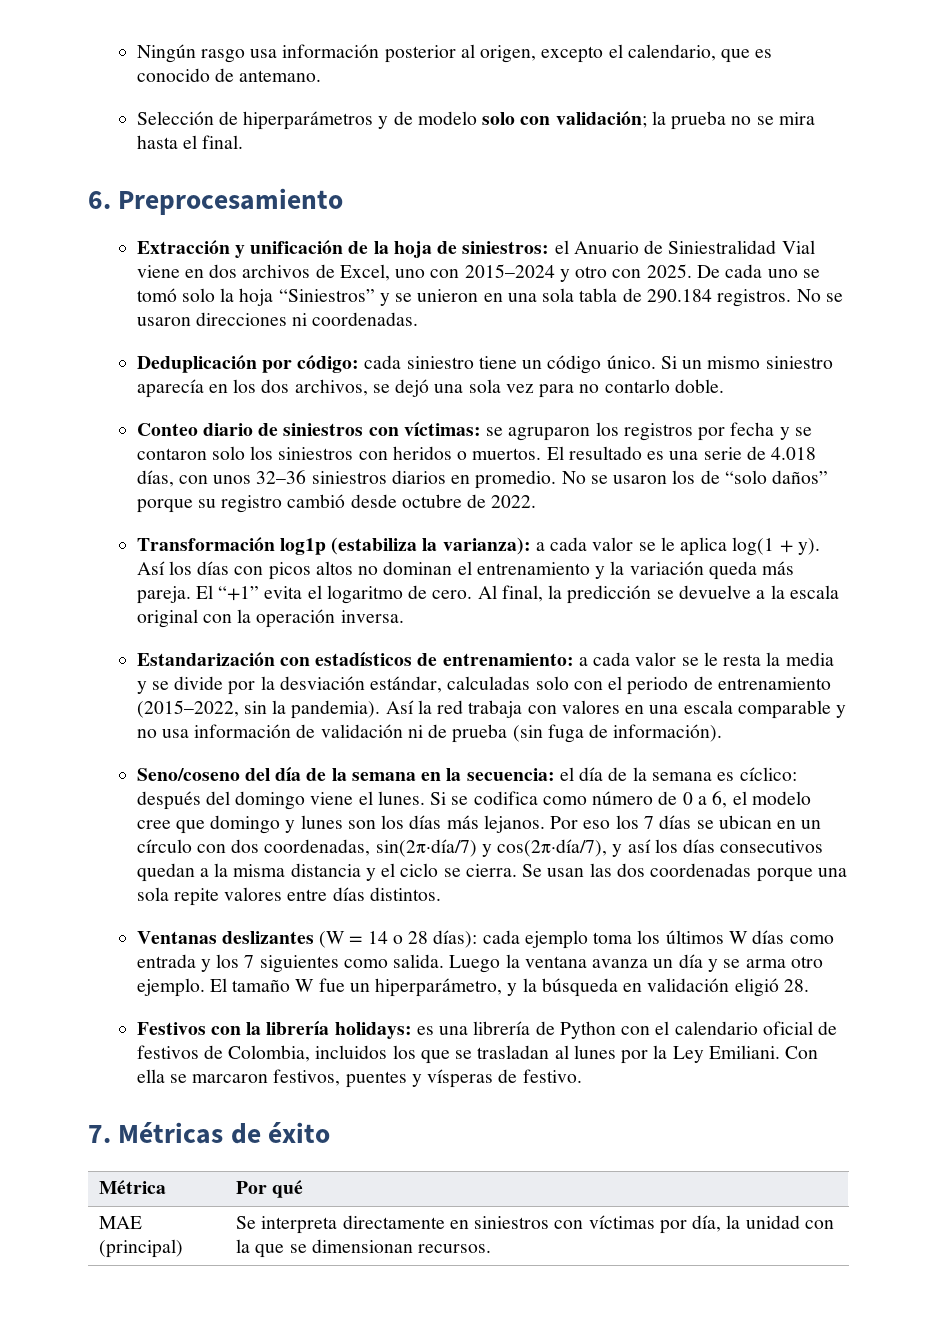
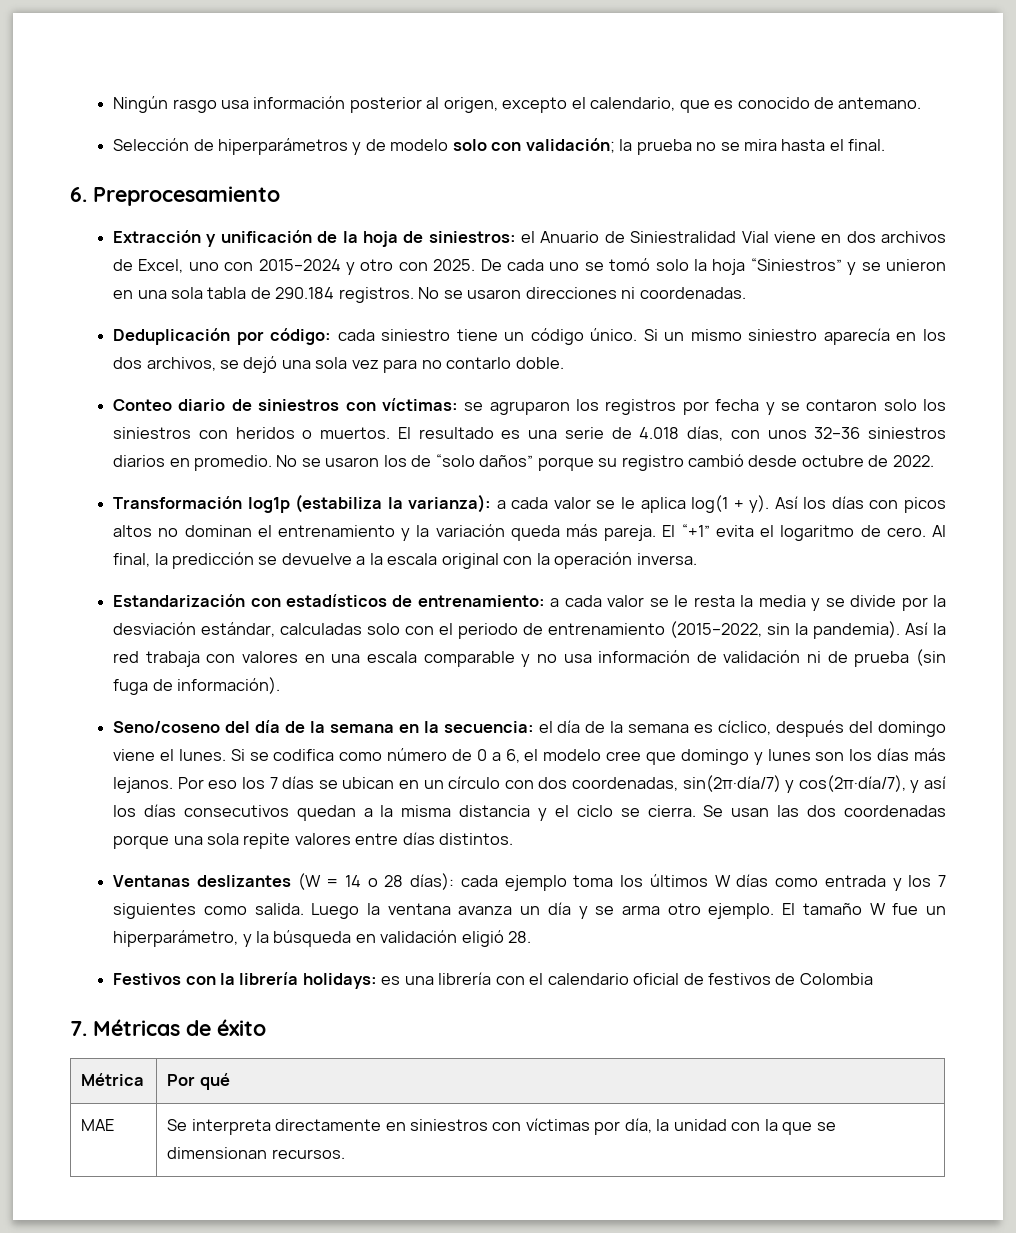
[739,767,797,781] cíclico: -> [718,720,772,735] cíclico,
[535,1021,616,1039] de Python -> (492, 978) none
[228,1045,819,1064] [136,1069,582,1088] Colombia, incluidos los que se trasladan al lunes por la Ley Emiliani. Con ella se marcaron festivos, puentes y vísperas de festivo. -> [799,973,873,985] Colombia
[98,1239,183,1258] (principal) -> (115, 1125) none

